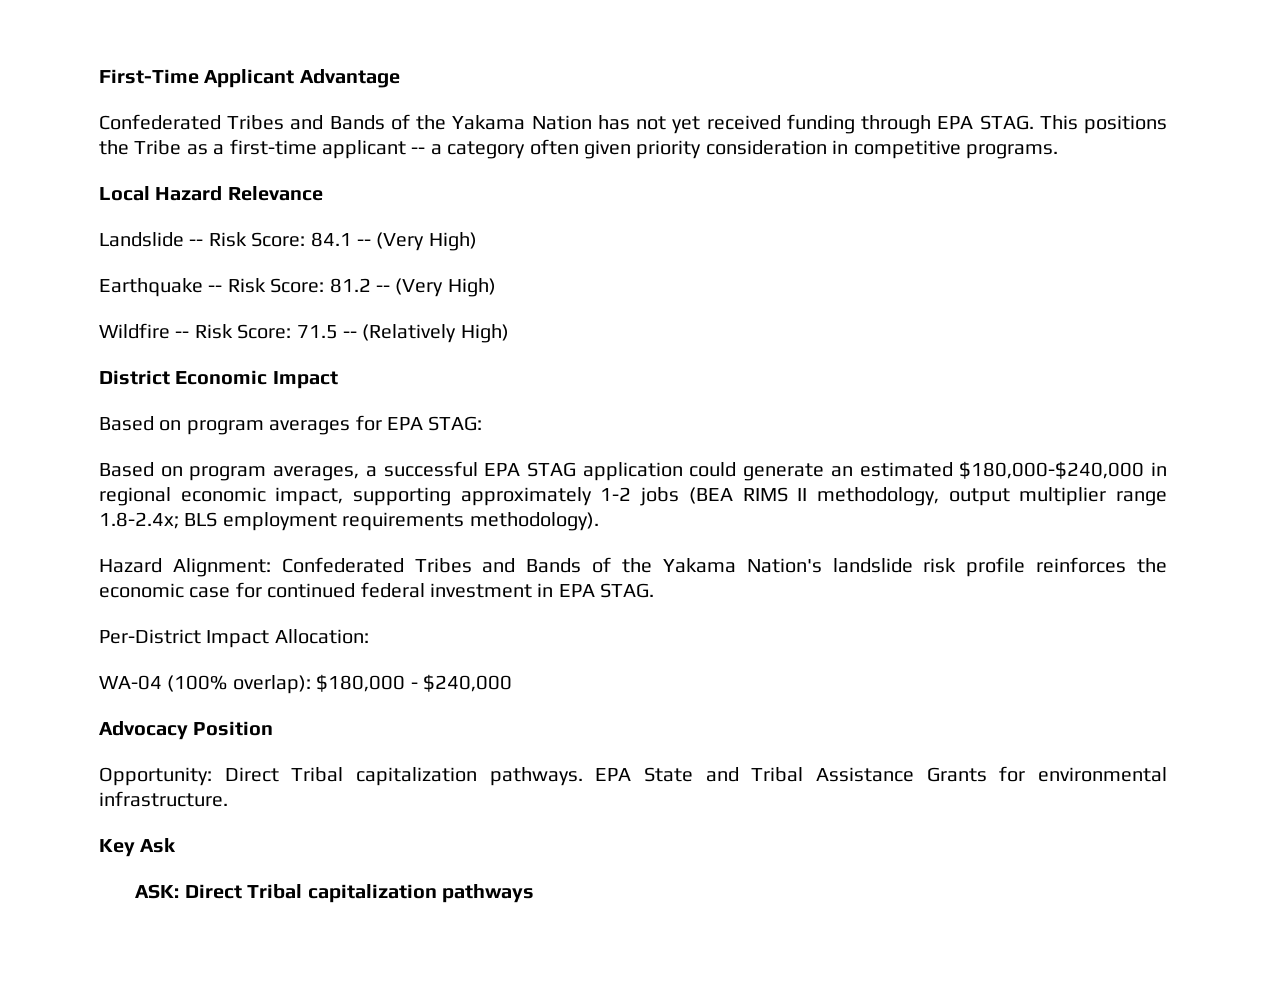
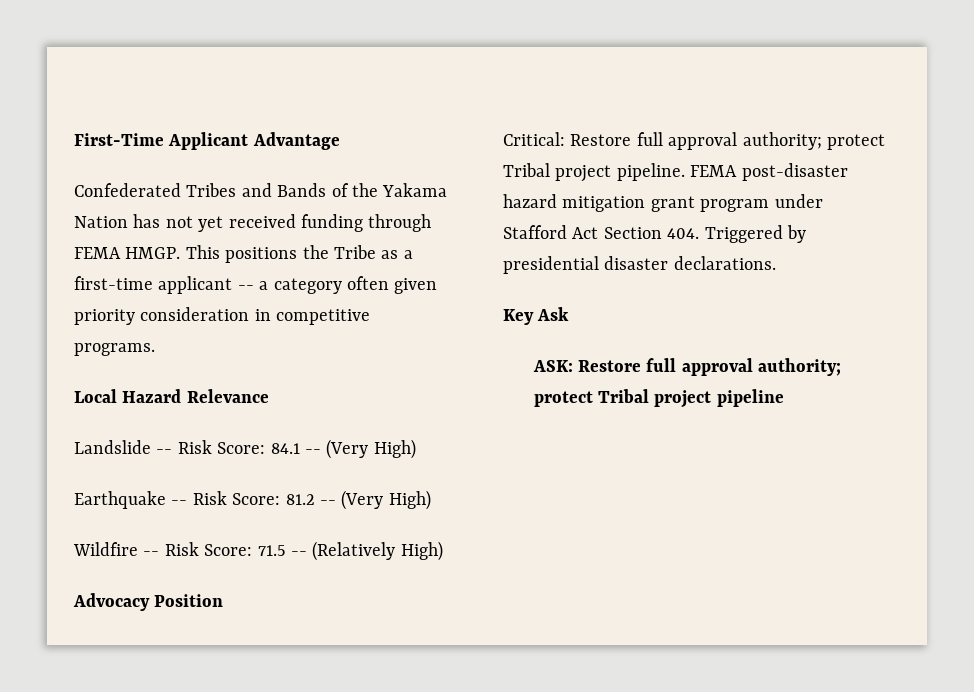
[937,115,1034,130] EPA STAG. -> [74,247,181,259] FEMA HMGP.
[99,370,338,389] [99,415,483,435] [99,461,1167,481] [99,487,1168,506] [99,512,599,531] [99,557,1168,577] [99,582,655,598] [99,629,369,648] [99,674,512,694] [99,721,274,740] [99,766,1167,786] [99,791,228,807] [99,838,177,857] [135,884,534,903] District Economic Impact // Based on program averages for EPA STAG: // Based on program averages, a successful EPA STAG application could generate an estimated $180,000-$240,000 in regional economic impact, supporting approximately 1-2 jobs (BEA RIMS II methodology, output multiplier range 1.8-2.4x; BLS employment requirements methodology). // Hazard Alignment: Confederated Tribes and Bands of the Yakama Nation's landslide risk profile reinforces the economic case for continued federal investment in EPA STAG. // Per-District Impact Allocation: // WA-04 (100% overlap): $180,000 - $240,000 // Advocacy Position // Opportunity: Direct Tribal capitalization pathways. EPA State and Tribal Assistance Grants for environmental infrastructure. // Key Ask // ASK: Direct Tribal capitalization pathways -> [73,593,224,611] [503,132,885,150] [503,163,848,182] [503,194,823,212] [503,225,806,243] [503,256,776,274] [503,307,570,325] [532,358,842,376] [533,389,784,408] Advocacy Position // Critical: Restore full approval authority; protect Tribal project pipeline. FEMA post-disaster hazard mitigation grant program under Stafford Act Section 404. Triggered by presidential disaster declarations. // Key Ask // ASK: Restore full approval authority; protect Tribal project pipeline

